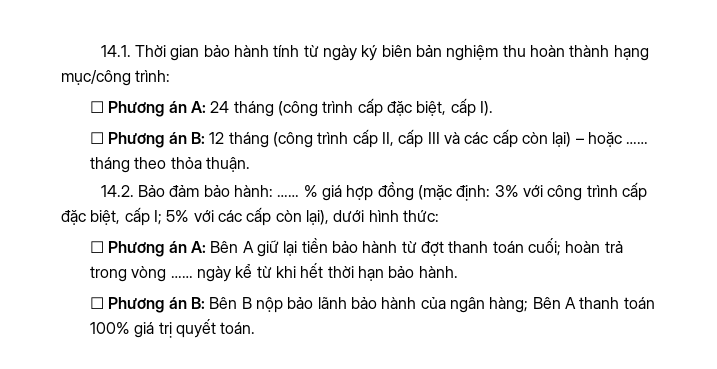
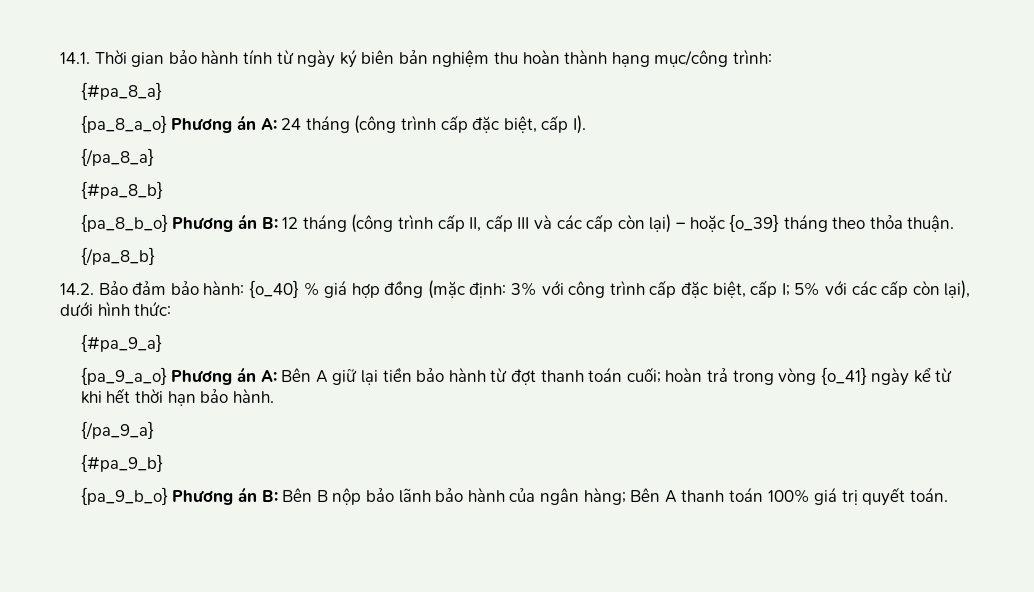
[90,101,105,113] ☐ -> [80,82,162,100] [80,115,167,133] {#pa_8_a} // {pa_8_a_o}
[90,132,105,144] ☐ -> [80,148,154,166] [80,181,163,199] [80,214,168,232] {/pa_8_a} // {#pa_8_b} // {pa_8_b_o}
[626,142,649,144] …… -> [729,214,780,232] {o_39}
(251, 164) none -> [80,247,155,265] // {/pa_8_b}
[277,195,300,197] …… -> [248,280,299,298] {o_40}
[90,241,105,253] ☐ -> [80,334,162,352] [80,367,167,385] {#pa_9_a} // {pa_9_a_o}
[170,276,193,278] …… -> [820,367,867,385] {o_41}
[90,297,105,309] ☐ -> [80,421,154,439] [80,454,163,472] [80,487,168,505] {/pa_9_a} // {#pa_9_b} // {pa_9_b_o}

